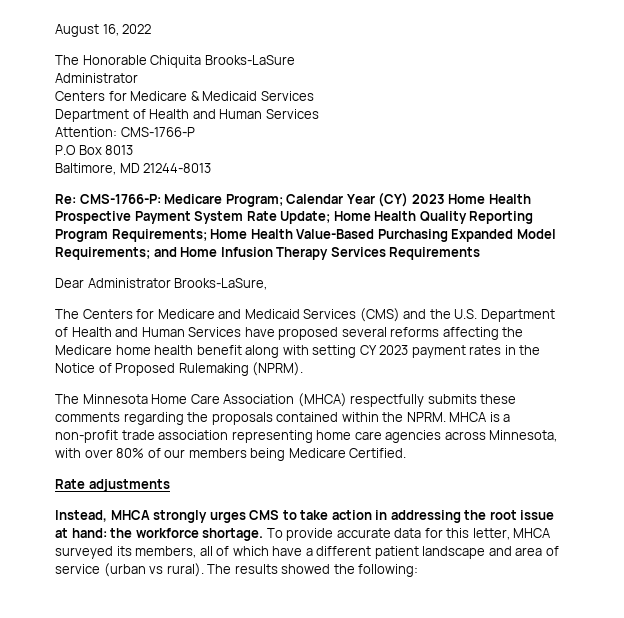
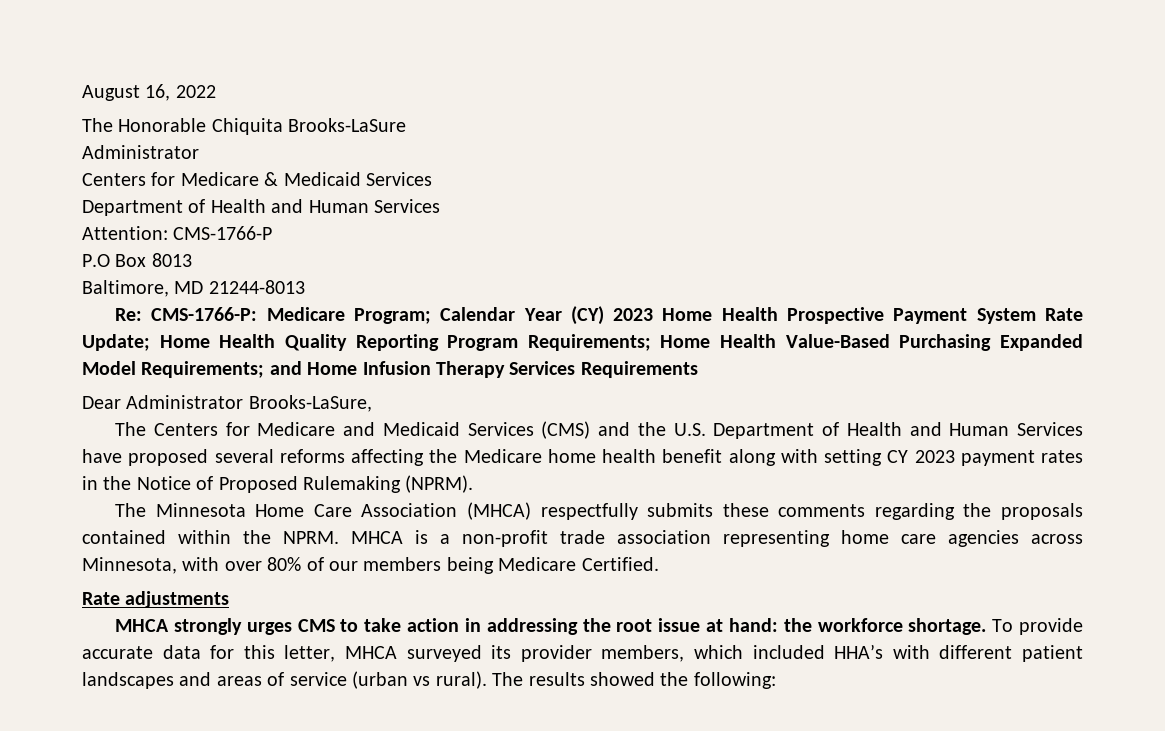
[55,510,107,522] Instead, -> (230, 599) none
[135,546,543,559] members, all of which have a different patient landscape and area -> [520,644,1084,662] [82,672,262,689] provider members, which included HHA’s with different patient landscapes and areas

